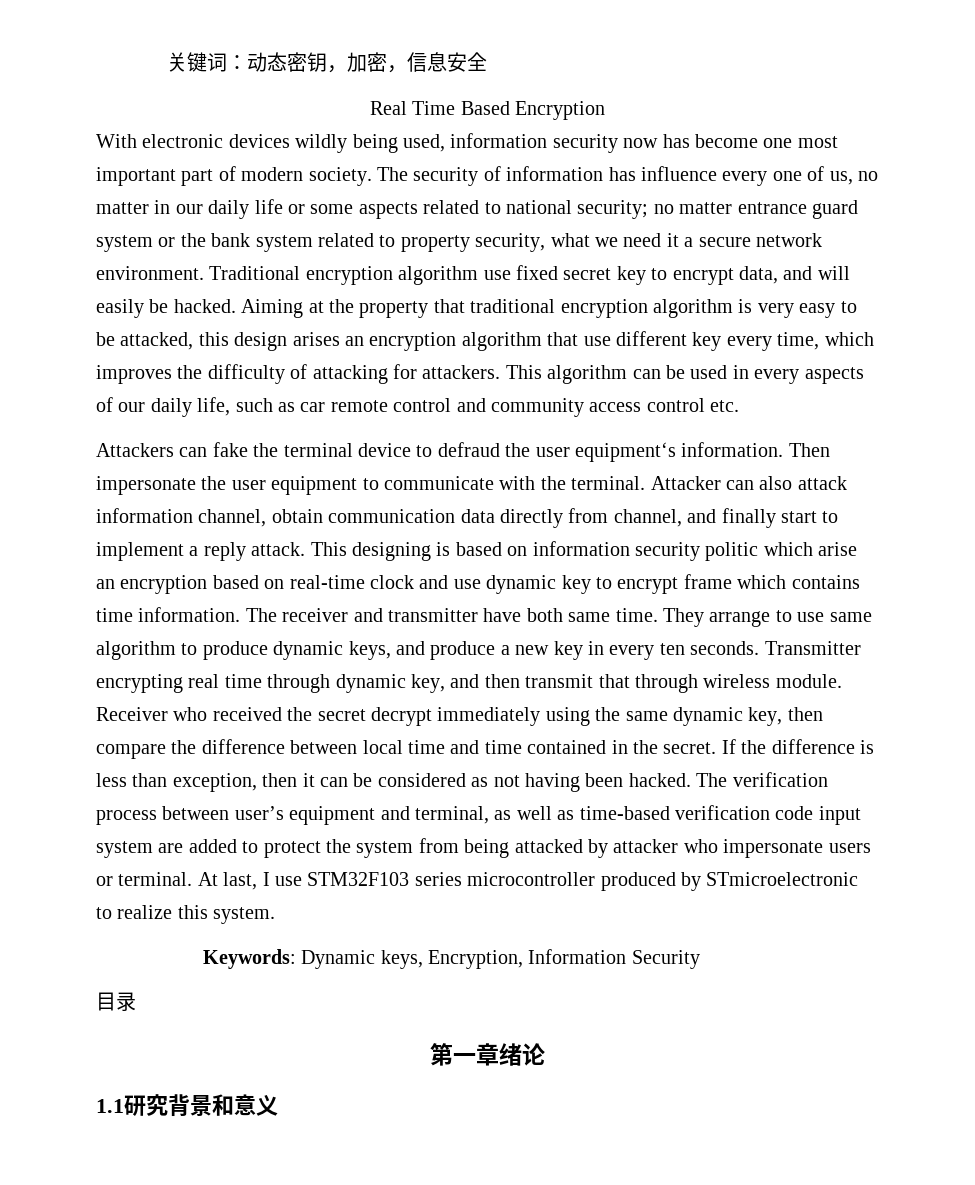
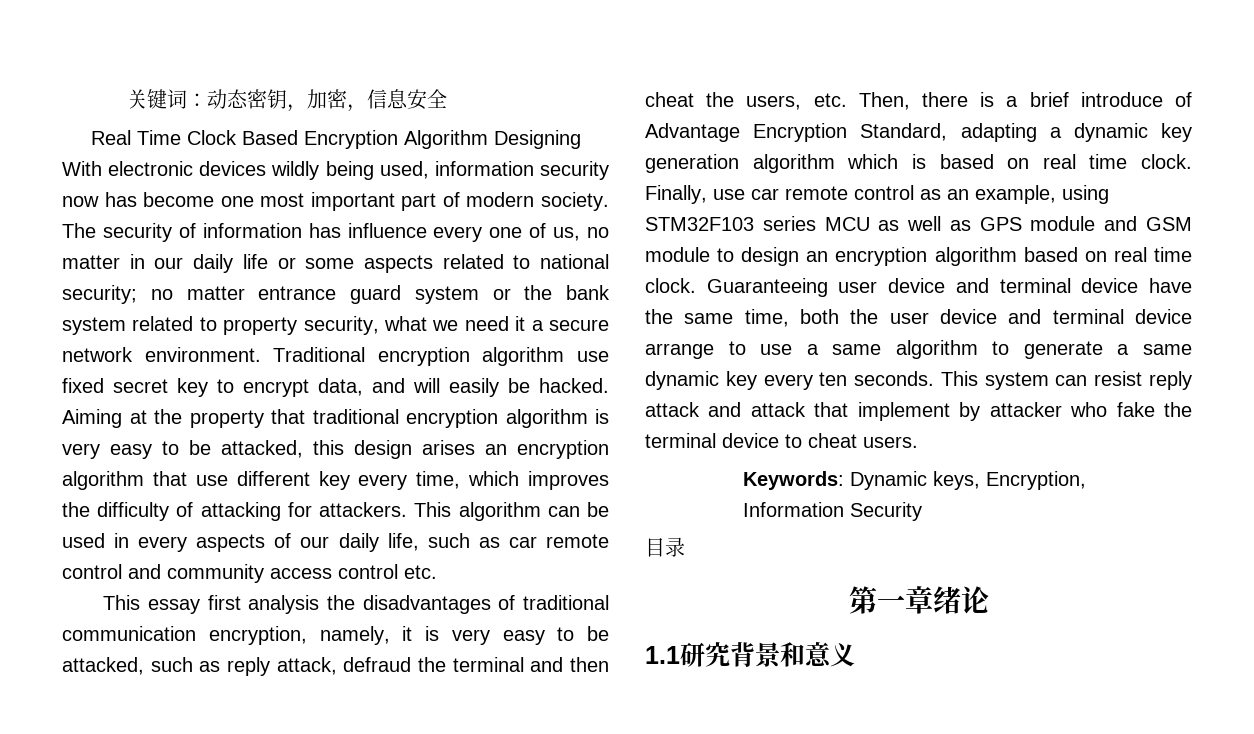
(456, 108) none -> [186,130,237,145] Clock
(606, 110) none -> [403,130,581,149] Algorithm Designing
[96,443,208,457] Attackers can -> [103,595,609,614] [62,626,609,645] [62,657,609,676] [645,92,1192,110] [645,123,1192,142] [645,154,1192,173] [645,185,1109,204] [645,216,1192,231] [645,247,1192,266] [645,278,1192,297] [645,309,1192,327] [645,340,1192,359] [645,371,1192,390] [645,402,1108,421] This essay first analysis the disadvantages of traditional communication encryption, namely, it is very easy to be attacked, such as reply attack, defraud the terminal and then cheat the users, etc. Then, there is a brief introduce of Advantage Encryption Standard, adapting a dynamic key generation algorithm which is based on real time clock. Finally, use car remote control as an example, using STM32F103 series MCU as well as GPS module and GSM module to design an encryption algorithm based on real time clock. Guaranteeing user device and terminal device have the same time, both the user device and terminal device arrange to use a same algorithm to generate a same dynamic key every ten seconds. This system can resist reply attack and attack that implement by attacker who
[437,442,830,462] [96,476,847,495] [96,508,839,528] [96,541,858,561] [96,574,860,594] [96,607,872,627] [96,641,861,660] [96,674,842,693] [96,707,823,726] [96,739,874,759] [96,772,828,792] [96,805,861,825] [96,838,871,858] [96,872,859,891] [96,905,276,924] defraud the user equipment‘s information. Then impersonate the user equipment to communicate with the terminal. Attacker can also attack information channel, obtain communication data directly from channel, and finally start to implement a reply attack. This designing is based on information security politic which arise an encryption based on real-time clock and use dynamic key to encrypt frame which contains time information. The receiver and transmitter have both same time. They arrange to use same algorithm to produce dynamic keys, and produce a new key in every ten seconds. Transmitter encrypting real time through dynamic key, and then transmit that through wireless module. Receiver who received the secret decrypt immediately using the same dynamic key, then compare the difference between local time and time contained in the secret. If the difference is less than exception, then it can be considered as not having been hacked. The verification process between user’s equipment and terminal, as well as time-based verification code input system are added to protect the system from being attacked by attacker who impersonate users or terminal. At last, I use STM32F103 series microcontroller produced by STmicroelectronic to realize this system. -> [808,433,918,448] cheat users.

